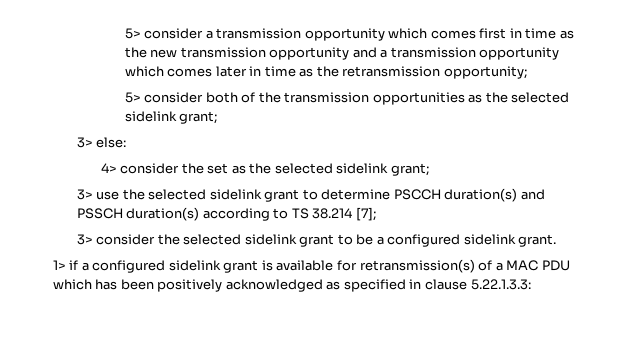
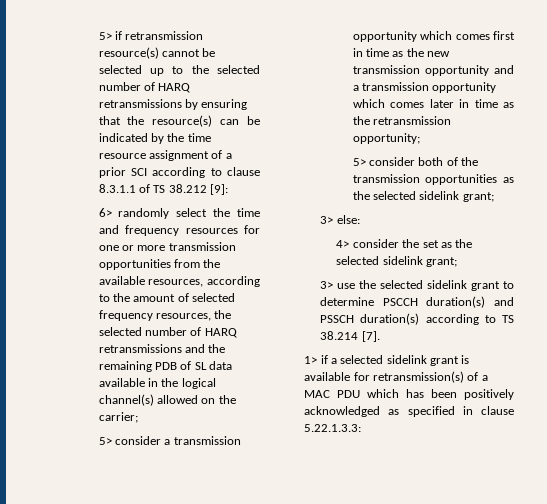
[124,28,141,39] 5> -> [98,31,204,40] [98,47,216,59] [98,65,260,76] [98,82,191,93] [98,99,248,110] [98,115,260,127] [98,133,211,144] [98,150,232,161] [98,167,260,178] [98,184,229,195] [98,208,260,219] [98,225,260,236] [98,242,236,251] [98,259,221,270] [98,276,260,287] [98,293,236,302] [98,310,232,321] [98,327,237,338] [98,344,226,353] [98,361,233,372] [98,378,216,389] [98,394,236,406] [98,412,138,423] [98,437,112,445] 5> if retransmission resource(s) cannot be selected up to the selected number of HARQ retransmissions by ensuring that the resource(s) can be indicated by the time resource assignment of a prior SCI according to clause 8.3.1.1 of TS 38.212 [9]: // 6> randomly select the time and frequency resources for one or more transmission opportunities from the available resources, according to the amount of selected frequency resources, the selected number of HARQ retransmissions and the remaining PDB of SL data available in the logical channel(s) allowed on the carrier; // 5>
[355,207,376,221] [76,234,557,247] [7]; // 3> consider the selected sidelink grant to be a configured sidelink grant. -> [361,331,380,342] [7].
[92,260,166,273] configured -> [340,355,384,364] selected

